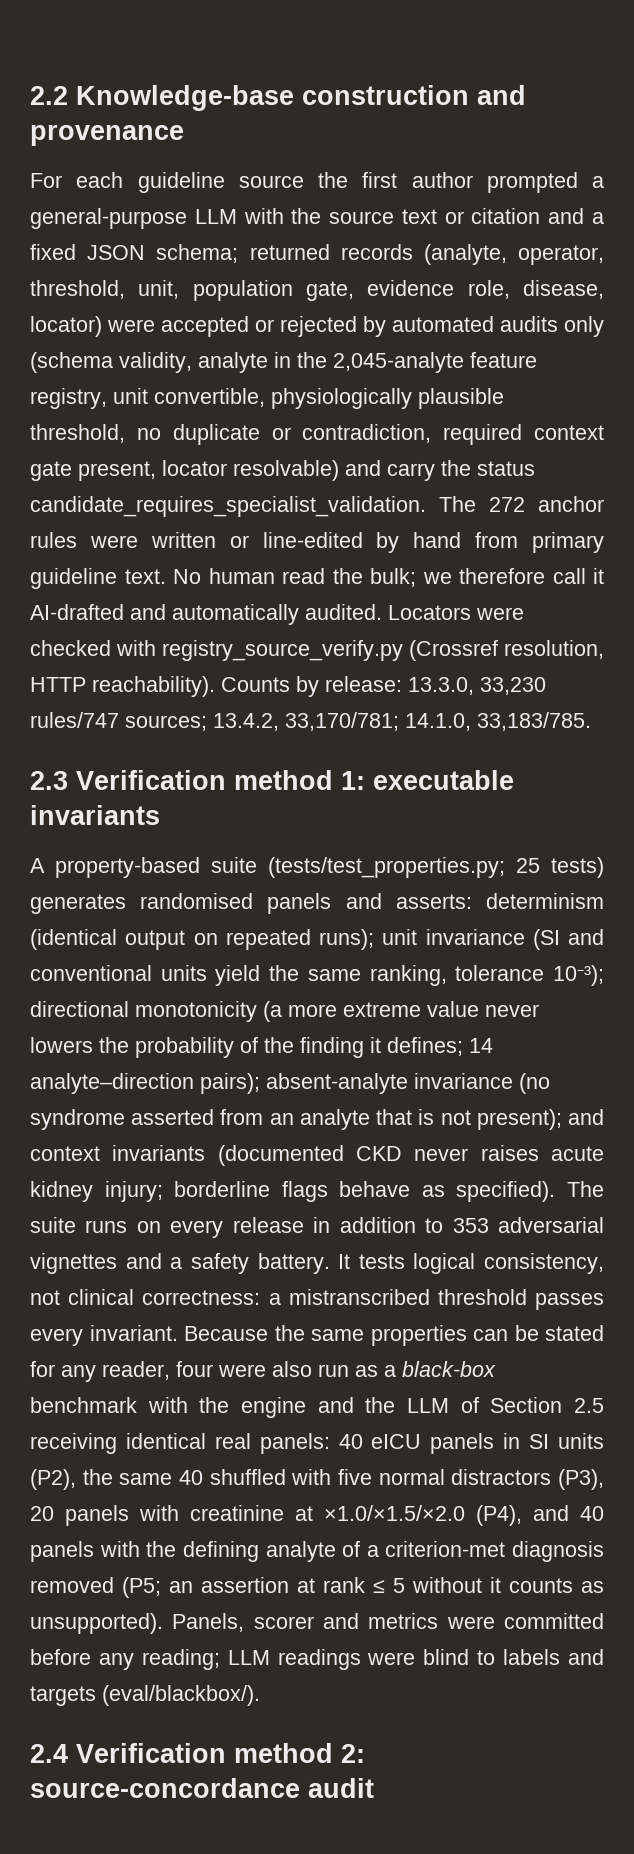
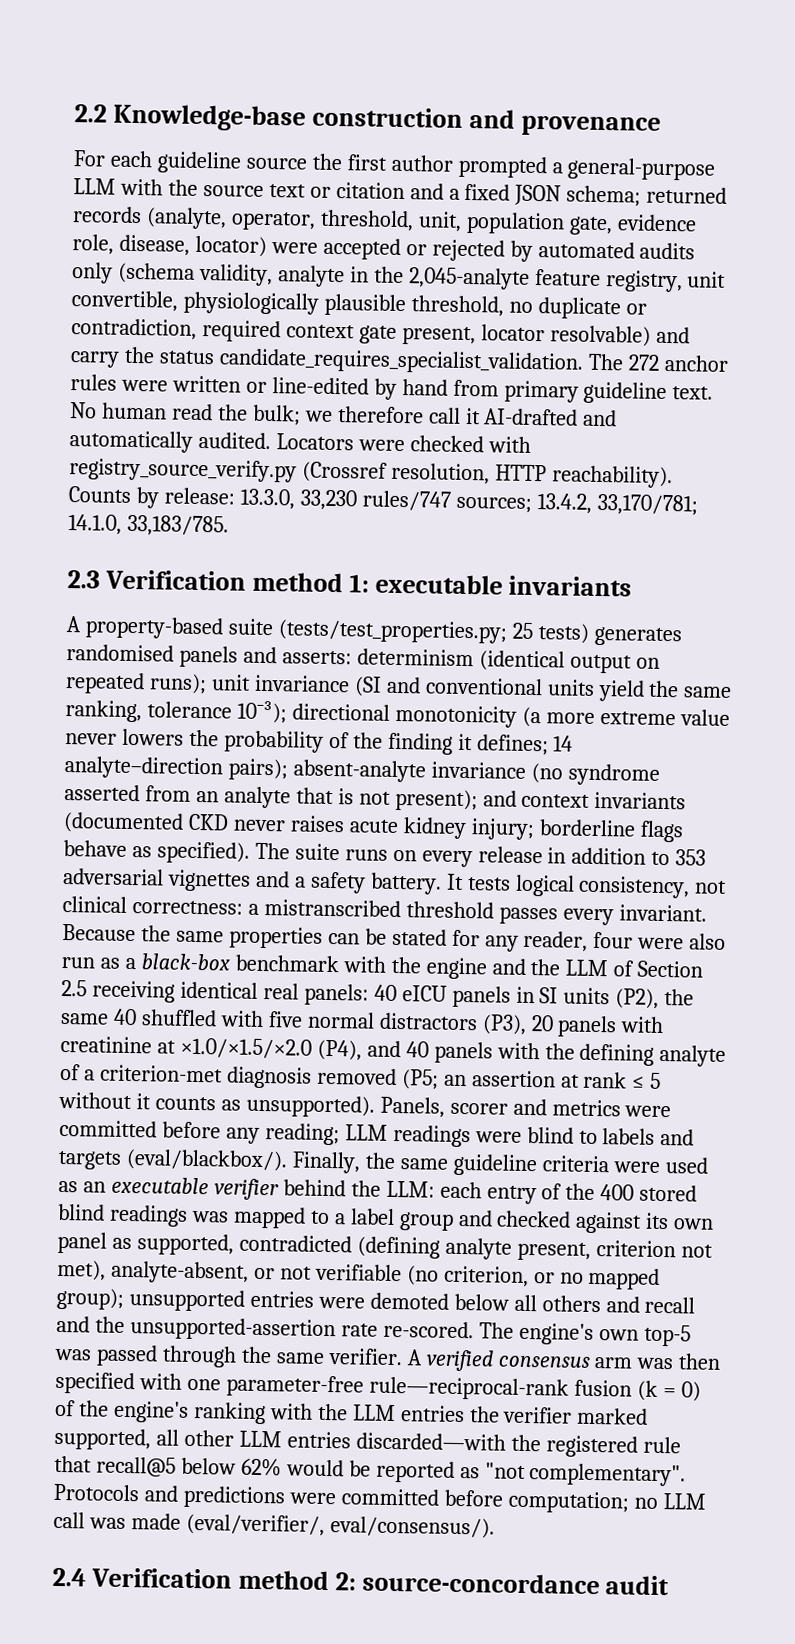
(260, 1695) none -> [291,1151,708,1177] [58,1176,698,1205] [57,1203,715,1234] [57,1231,713,1261] [57,1259,661,1290] [56,1287,696,1314] [56,1315,691,1347] [54,1344,722,1372] [55,1371,701,1402] [55,1399,649,1425] [54,1427,681,1458] [54,1455,687,1487] [53,1483,706,1514] [53,1511,495,1539] Finally, the same guideline criteria were used as an executable verifier behind the LLM: each entry of the 400 stored blind readings was mapped to a label group and checked against its own panel as supported, contradicted (defining analyte present, criterion not met), analyte-absent, or not verifiable (no criterion, or no mapped group); unsupported entries were demoted below all others and recall and the unsupported-assertion rate re-scored. The engine's own top-5 was passed through the same verifier. A verified consensus arm was then specified with one parameter-free rule—reciprocal-rank fusion (k = 0) of the engine's ranking with the LLM entries the verifier marked supported, all other LLM entries discarded—with the registered rule that recall@5 below 62% would be reported as "not complementary". Protocols and predictions were committed before computation; no LLM call was made (eval/verifier/, eval/consensus/).

